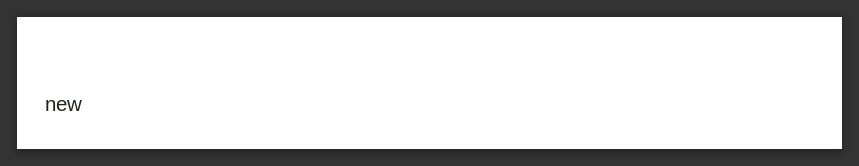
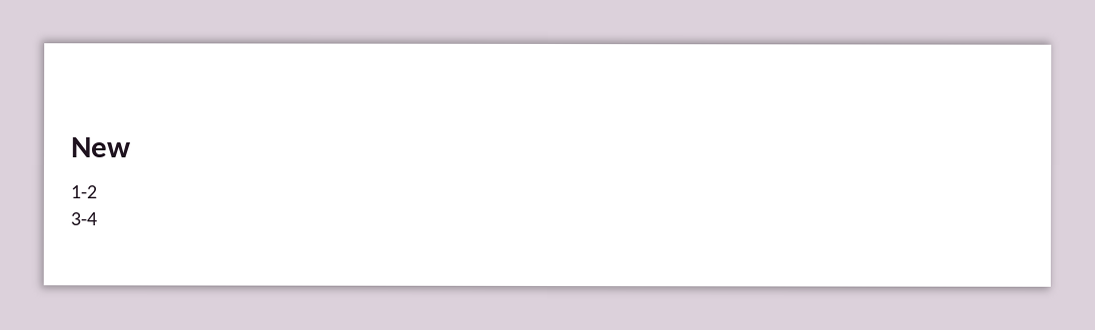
[45,100,82,111] new -> [71,137,131,158] [70,185,97,199] [70,212,97,226] New // 1-2 // 3-4

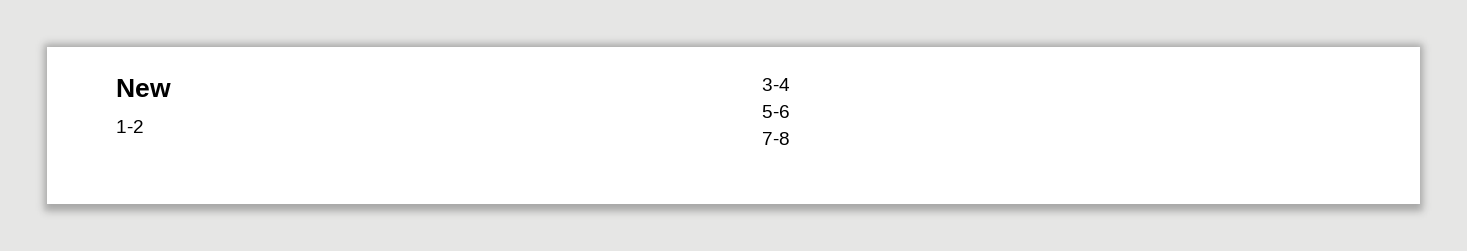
(97, 219) none -> [762,105,790,118] [762,132,790,145] // 5-6 // 7-8

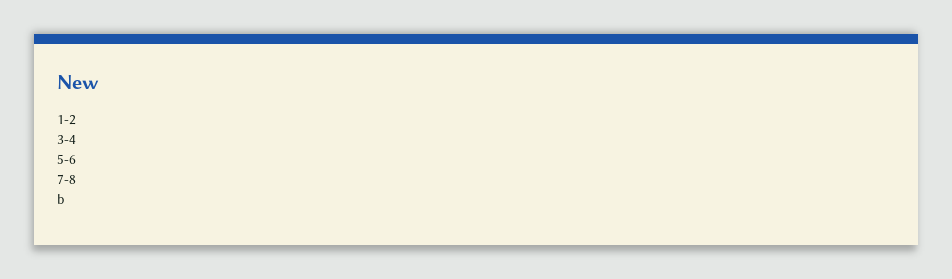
(790, 138) none -> [57,194,64,204] // b

